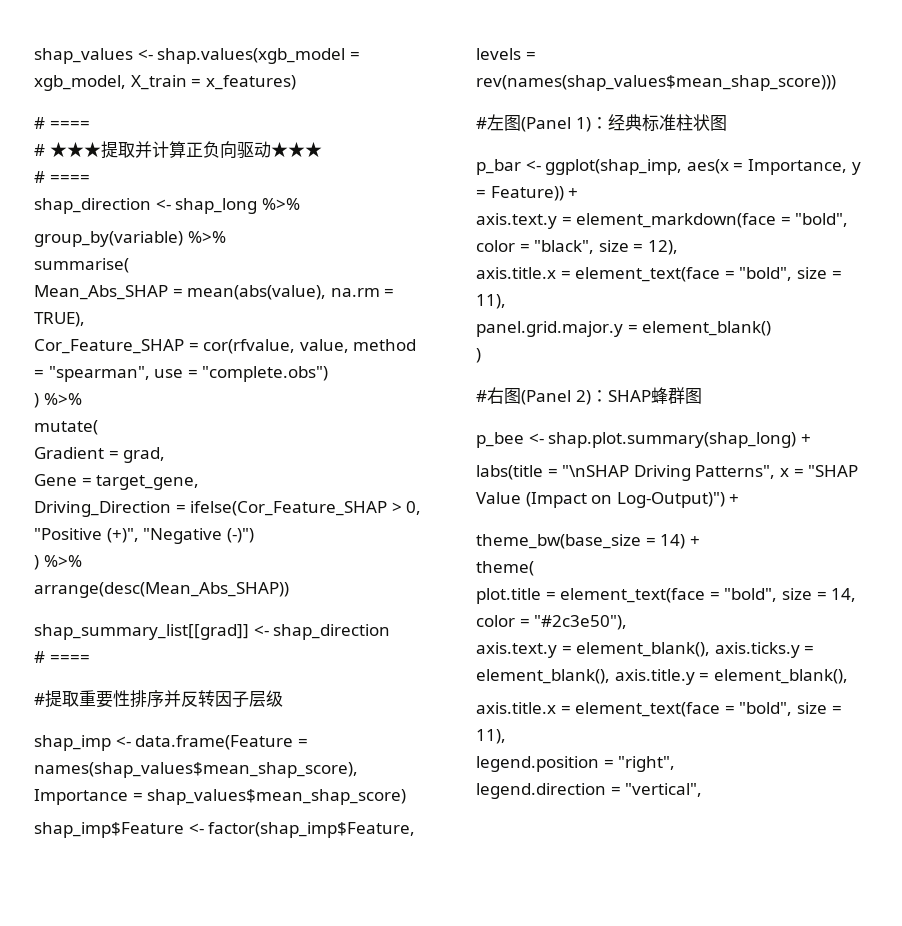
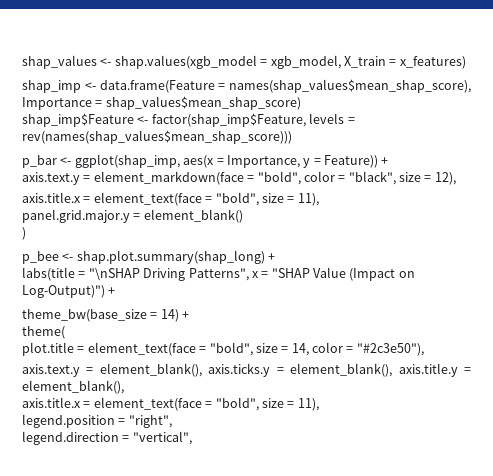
[34,117,90,129] [34,141,322,159] [34,171,90,183] [34,198,300,214] [34,231,226,247] [34,258,129,273] [34,285,395,300] [34,312,85,327] [34,339,417,354] [34,366,329,382] [34,393,82,408] [34,420,98,435] [34,447,166,463] [34,474,200,490] [34,501,422,517] [34,528,254,544] [34,555,82,570] [34,582,289,598] [34,624,391,640] [34,651,90,663] [34,690,283,708] // # ==== // # ★★★提取并计算正负向驱动★★★ // # ==== // shap_direction <- shap_long %>% // group_by(variable) %>% // summarise( // Mean_Abs_SHAP = mean(abs(value), na.rm = TRUE), // Cor_Feature_SHAP = cor(rfvalue, value, method = "spearman", use = "complete.obs") // ) %>% // mutate( // Gradient = grad, // Gene = target_gene, // Driving_Direction = ifelse(Cor_Feature_SHAP > 0, "Positive (+)", "Negative (-)") // ) %>% // arrange(desc(Mean_Abs_SHAP)) // shap_summary_list[[grad]] <- shap_direction // # ==== // #提取重要性排序并反转因子层级 -> (466, 62) none
[476,114,727,132] // #左图(Panel 1)：经典标准柱状图 -> (292, 137) none
[476,387,702,405] // #右图(Panel 2)：SHAP蜂群图 -> (26, 233) none

